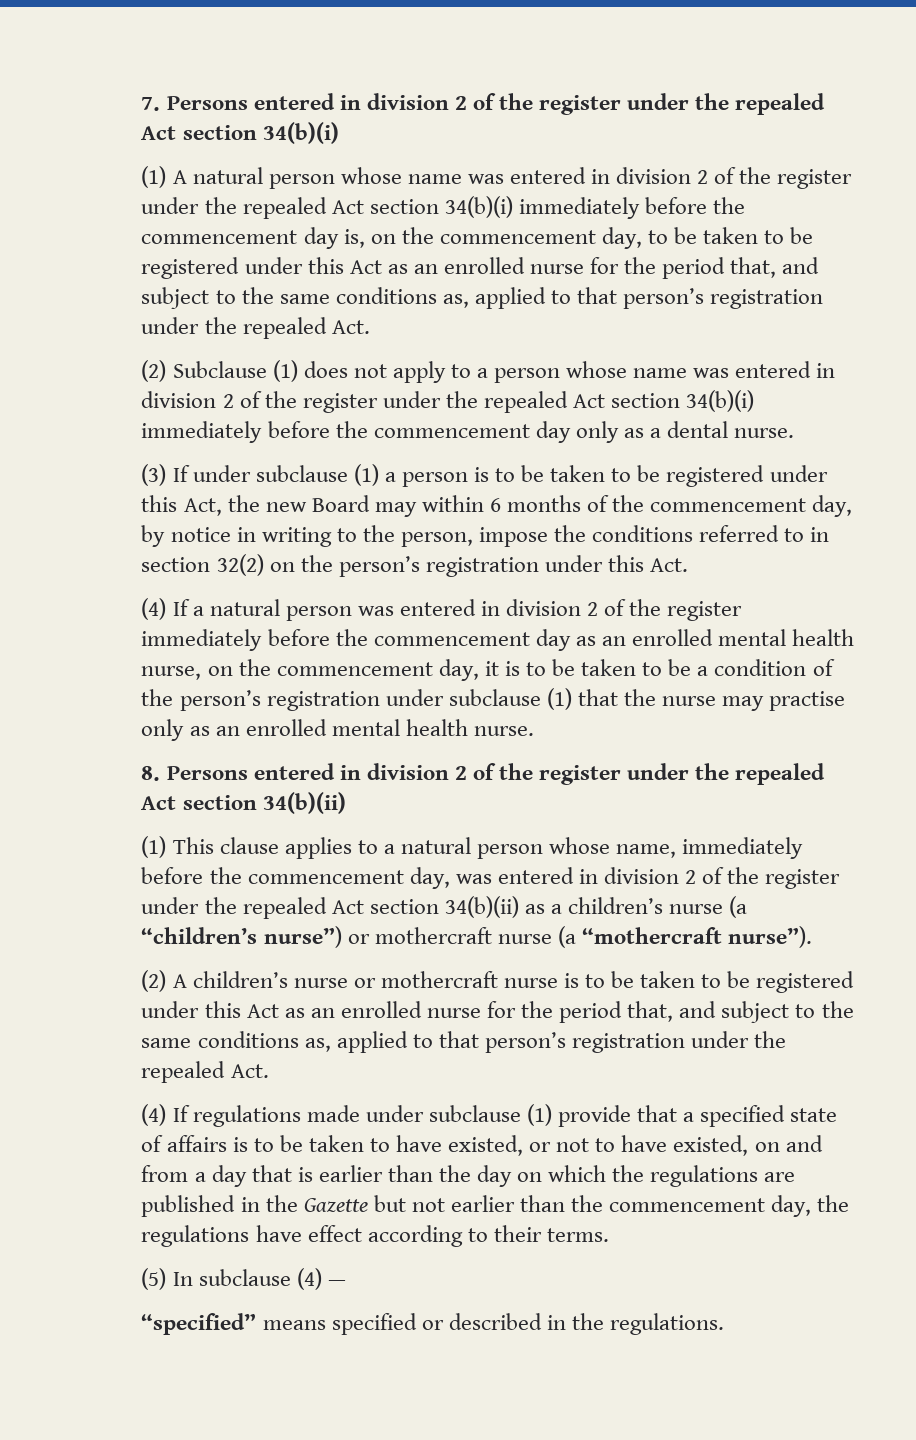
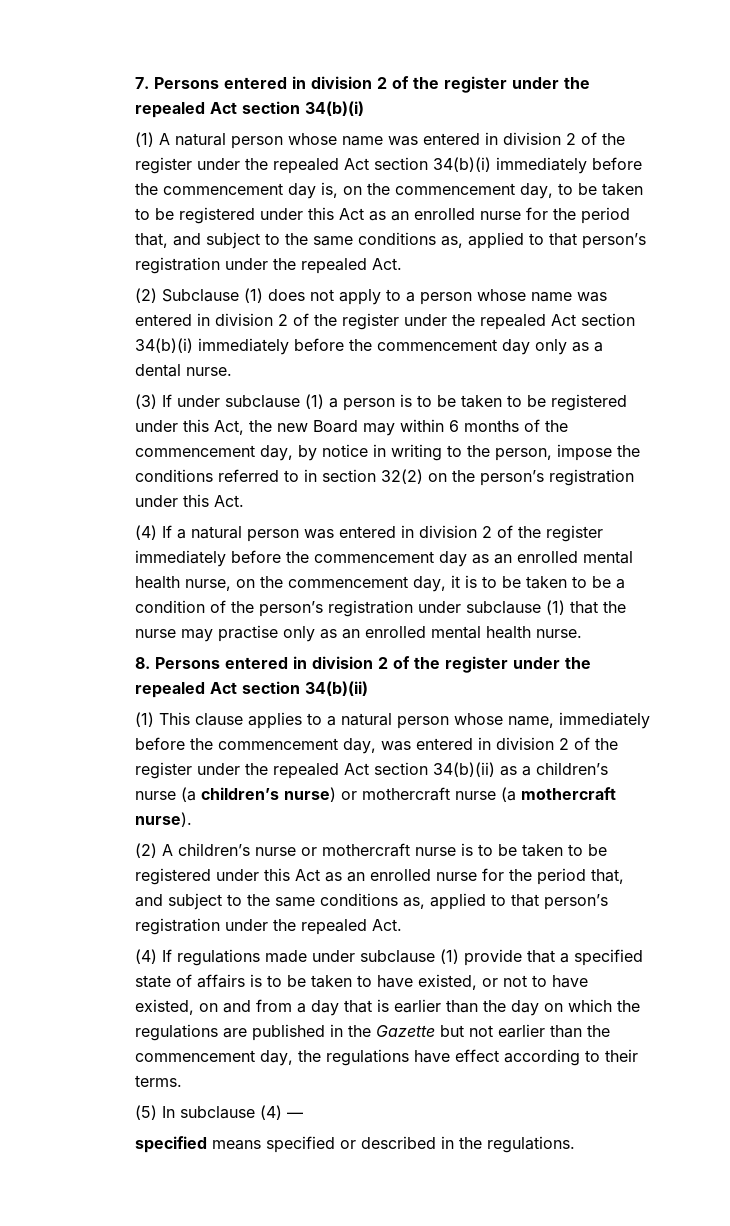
[141,926,342,948] “children’s nurse”) -> [201,787,337,802] children’s nurse)
[581,926,812,948] “mothercraft nurse”). -> [521,787,617,800] [135,812,193,827] mothercraft nurse).
[141,1313,257,1335] “specified” -> [135,1136,208,1153] specified

